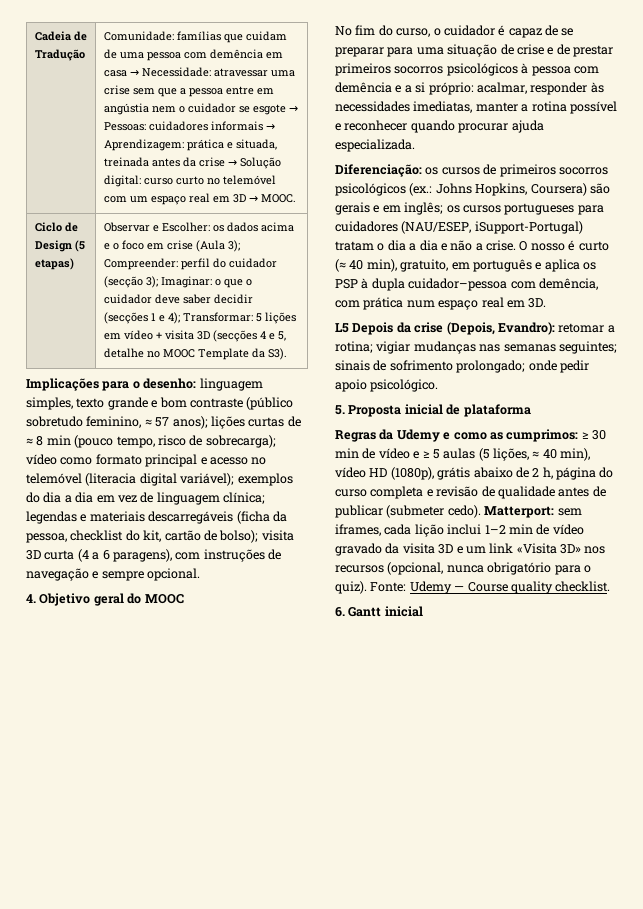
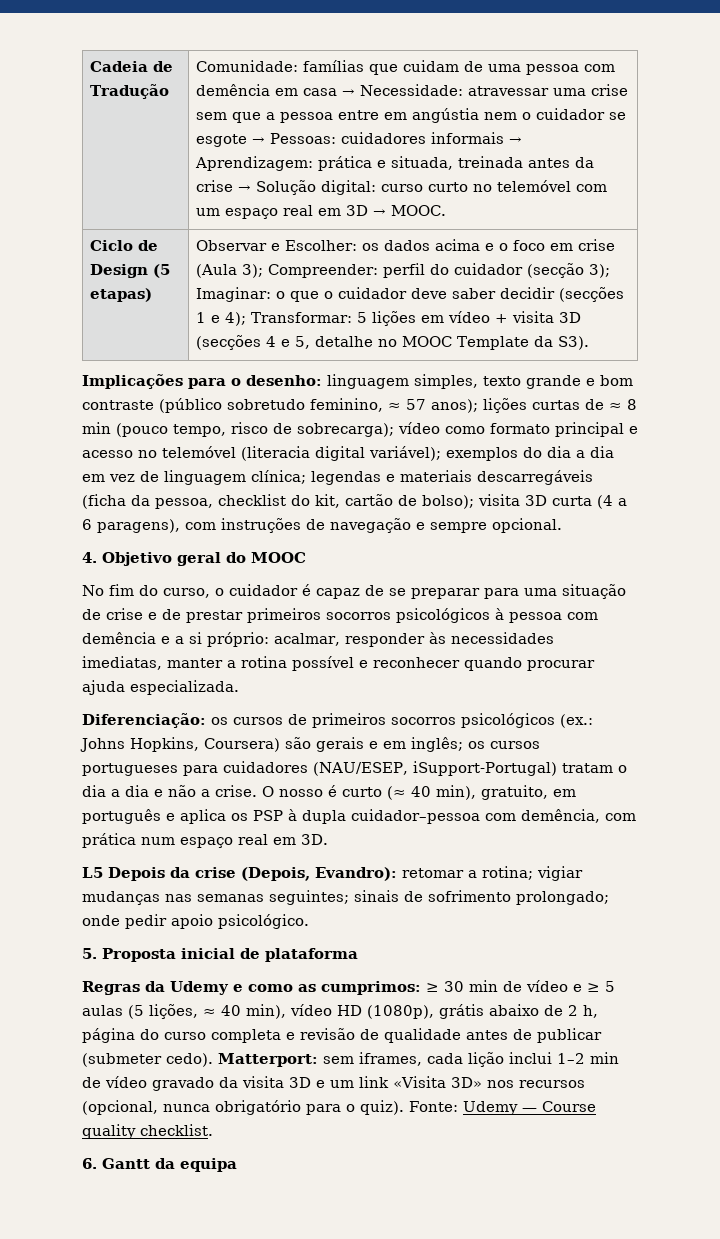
[384,606,423,617] inicial -> [155,1158,237,1172] da equipa

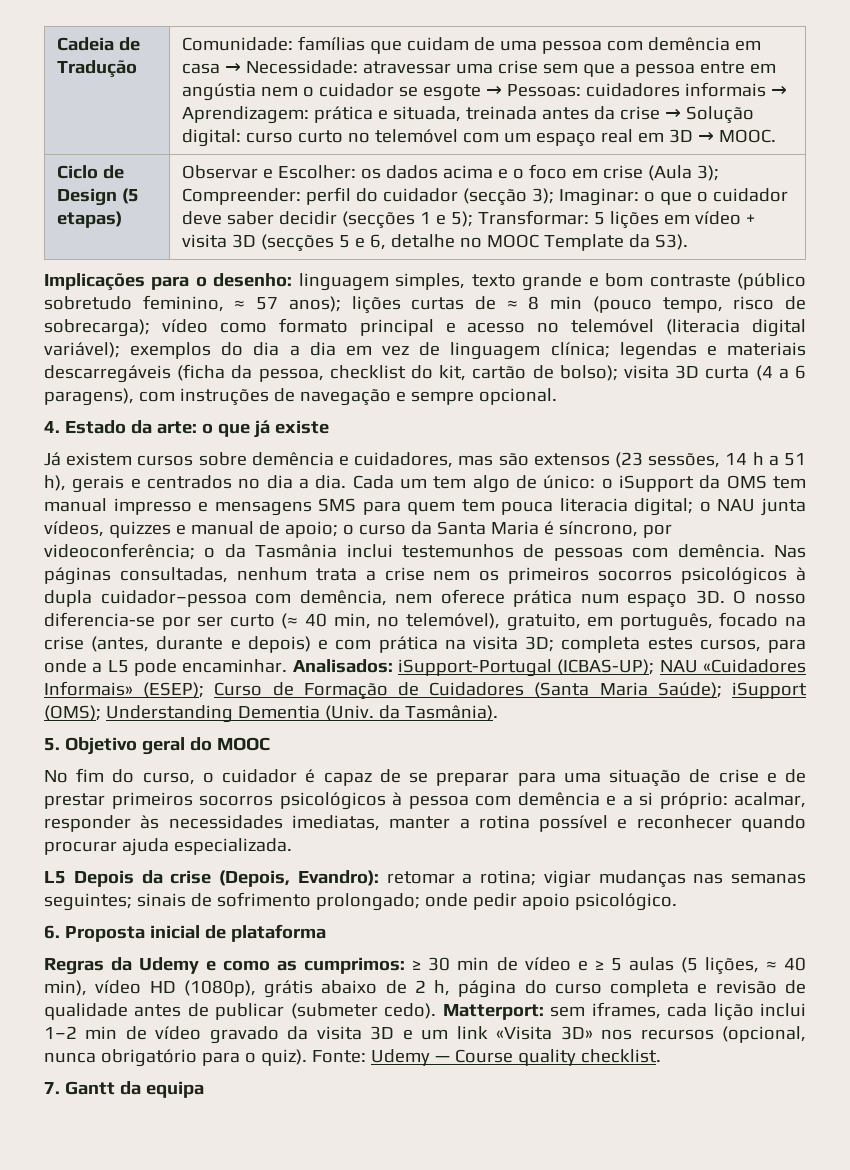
[224,312,246,326] 4); -> [451,211,474,227] 5);
[265,336,310,349] 4 e 5, -> [339,234,387,250] 5 e 6,
(97, 557) none -> [64,420,329,438] [44,452,807,468] [44,475,807,493] [44,498,807,516] [44,521,672,538] [44,543,806,561] [44,567,806,585] [44,589,806,608] [44,612,806,631] [44,636,806,653] [44,659,806,677] [44,681,807,700] [44,705,498,723] [44,738,60,751] Estado da arte: o que já existe // Já existem cursos sobre demência e cuidadores, mas são extensos (23 sessões, 14 h a 51 h), gerais e centrados no dia a dia. Cada um tem algo de único: o iSupport da OMS tem manual impresso e mensagens SMS para quem tem pouca literacia digital; o NAU junta vídeos, quizzes e manual de apoio; o curso da Santa Maria é síncrono, por videoconferência; o da Tasmânia inclui testemunhos de pessoas com demência. Nas páginas consultadas, nenhum trata a crise nem os primeiros socorros psicológicos à dupla cuidador–pessoa com demência, nem oferece prática num espaço 3D. O nosso diferencia-se por ser curto (≈ 40 min, no telemóvel), gratuito, em português, focado na crise (antes, durante e depois) e com prática na visita 3D; completa estes cursos, para onde a L5 pode encaminhar. Analisados: iSupport-Portugal (ICBAS-UP); NAU «Cuidadores Informais» (ESEP); Curso de Formação de Cuidadores (Santa Maria Saúde); iSupport (OMS); Understanding Dementia (Univ. da Tasmânia). // 5.
[82,713,593,728] [80,737,540,752] [82,761,627,776] [82,785,576,800] [82,809,636,824] [82,833,328,848] // Diferenciação: os cursos de primeiros socorros psicológicos (ex.: Johns Hopkins, Coursera) são gerais e em inglês; os cursos portugueses para cuidadores (NAU/ESEP, iSupport-Portugal) tratam o dia a dia e não a crise. O nosso é curto (≈ 40 min), gratuito, em português e aplica os PSP à dupla cuidador–pessoa com demência, com prática num espaço real em 3D. -> (292, 846) none
[82,948,97,959] 5. -> [44,925,60,939] 6.
[82,1158,97,1169] 6. -> [44,1082,60,1094] 7.

